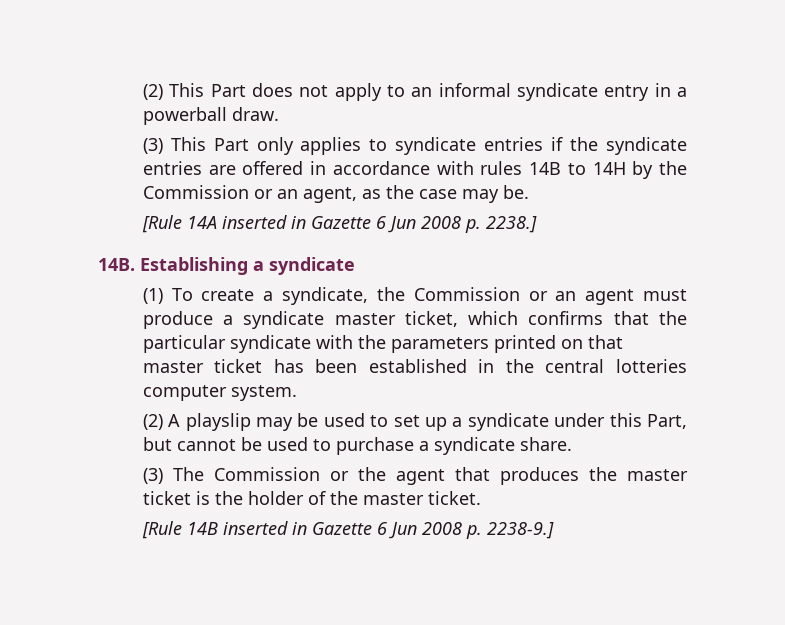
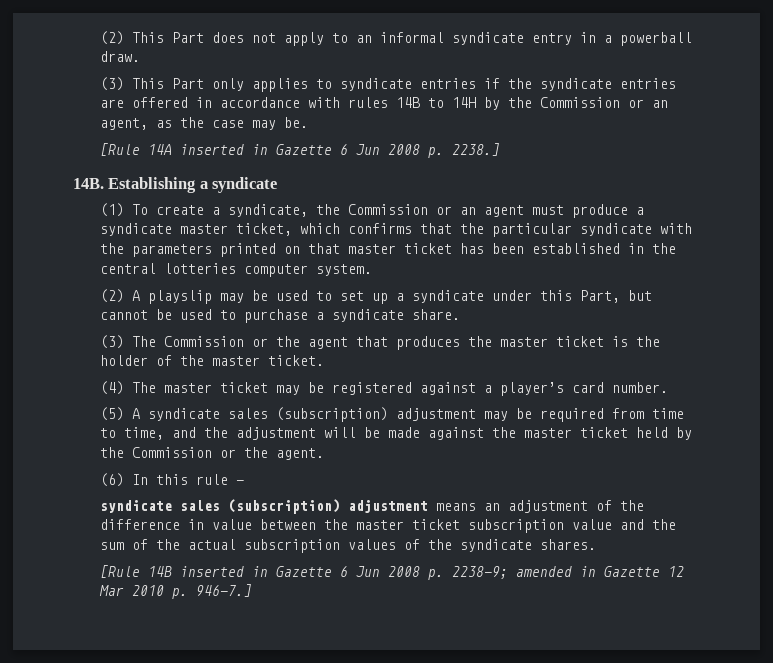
(481, 498) none -> [100,381,669,396] [100,407,685,422] [100,427,693,440] [100,447,325,460] [100,473,245,487] [100,499,645,514] [100,519,677,533] [100,539,597,553] // (4) The master ticket may be registered against a player’s card number. // (5) A syndicate sales (subscription) adjustment may be required from time to time, and the adjustment will be made against the master ticket held by the Commission or the agent. // (6) In this rule — // syndicate sales (subscription) adjustment means an adjustment of the difference in value between the master ticket subscription value and the sum of the actual subscription values of the syndicate shares.
[486,522,554,539] 2238-9.] -> [452,566,685,579] [99,584,253,599] 2238-9; amended in Gazette 12 Mar 2010 p. 946-7.]

